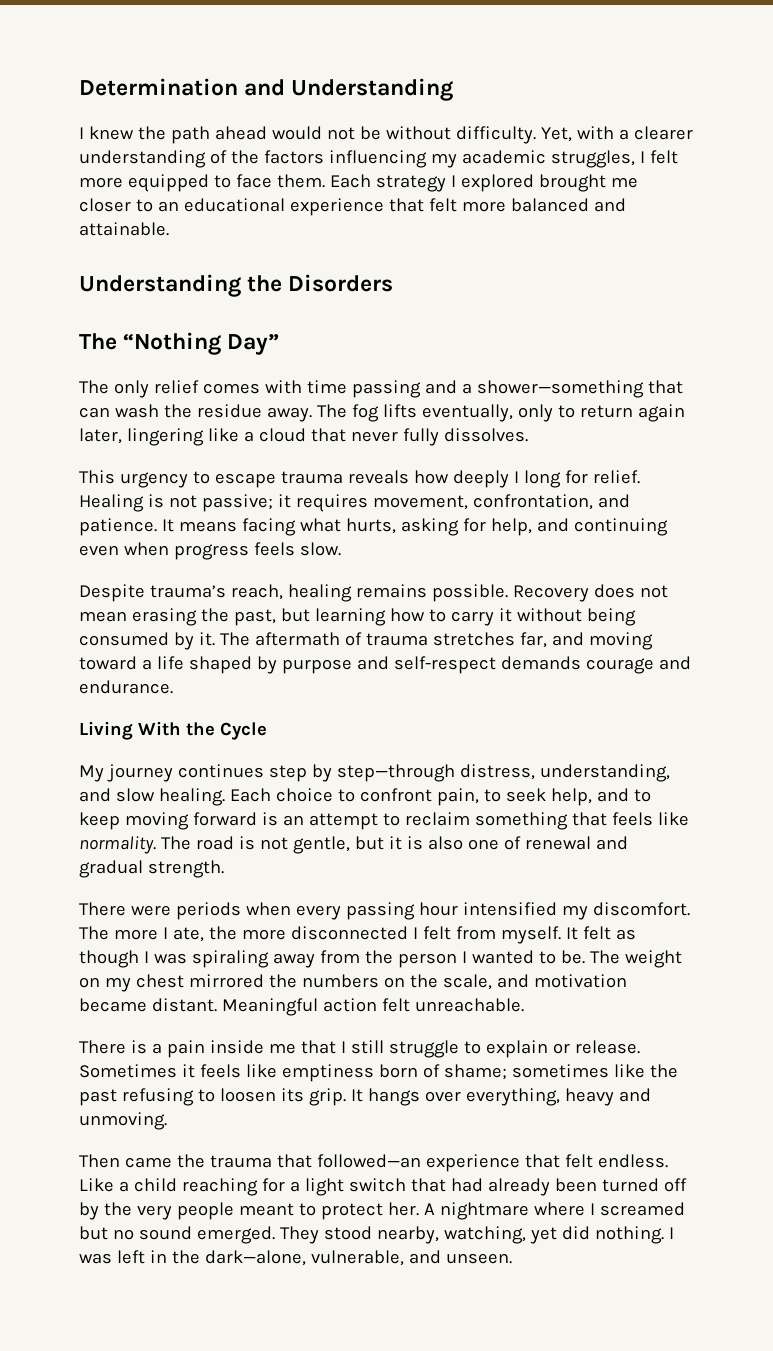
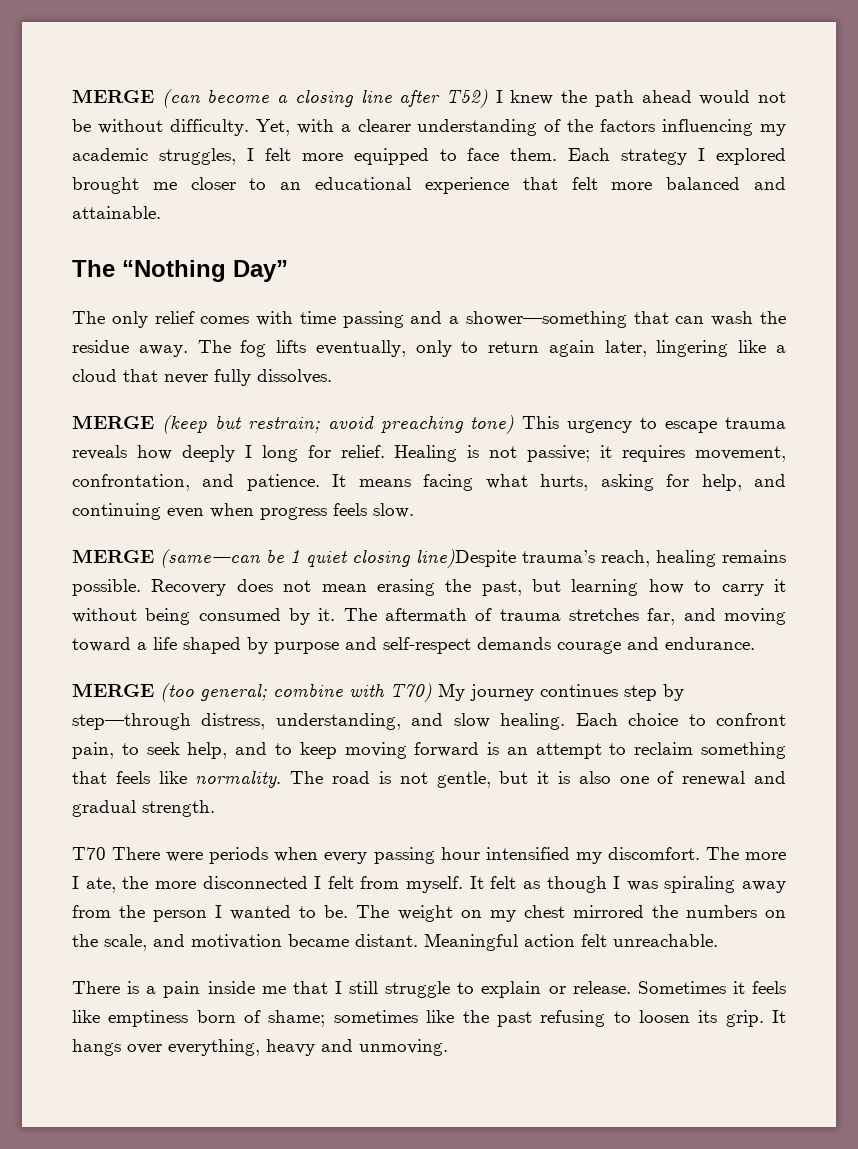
[79,78,454,101] Determination and Understanding // -> [72,89,489,108] MERGE (can become a closing line after T52)
[79,274,394,297] // Understanding the Disorders -> (161, 212) none
(528, 435) none -> [72,415,515,434] MERGE (keep but restrain; avoid preaching tone)
[79,584,145,602] Despite -> [72,549,516,568] MERGE (same—can be 1 quiet closing line)Despite
[79,721,267,740] Living With the Cycle // -> [72,683,432,702] MERGE (too general; combine with T70)
(224, 869) none -> [72,847,106,860] T70
[79,1154,668,1172] [79,1178,687,1196] [79,1202,685,1220] [79,1226,674,1244] [79,1250,512,1266] // Then came the trauma that followed—an experience that felt endless. Like a child reaching for a light switch that had already been turned off by the very people meant to protect her. A nightmare where I screamed but no sound emerged. They stood nearby, watching, yet did nothing. I was left in the dark—alone, vulnerable, and unseen. -> (448, 1047) none

